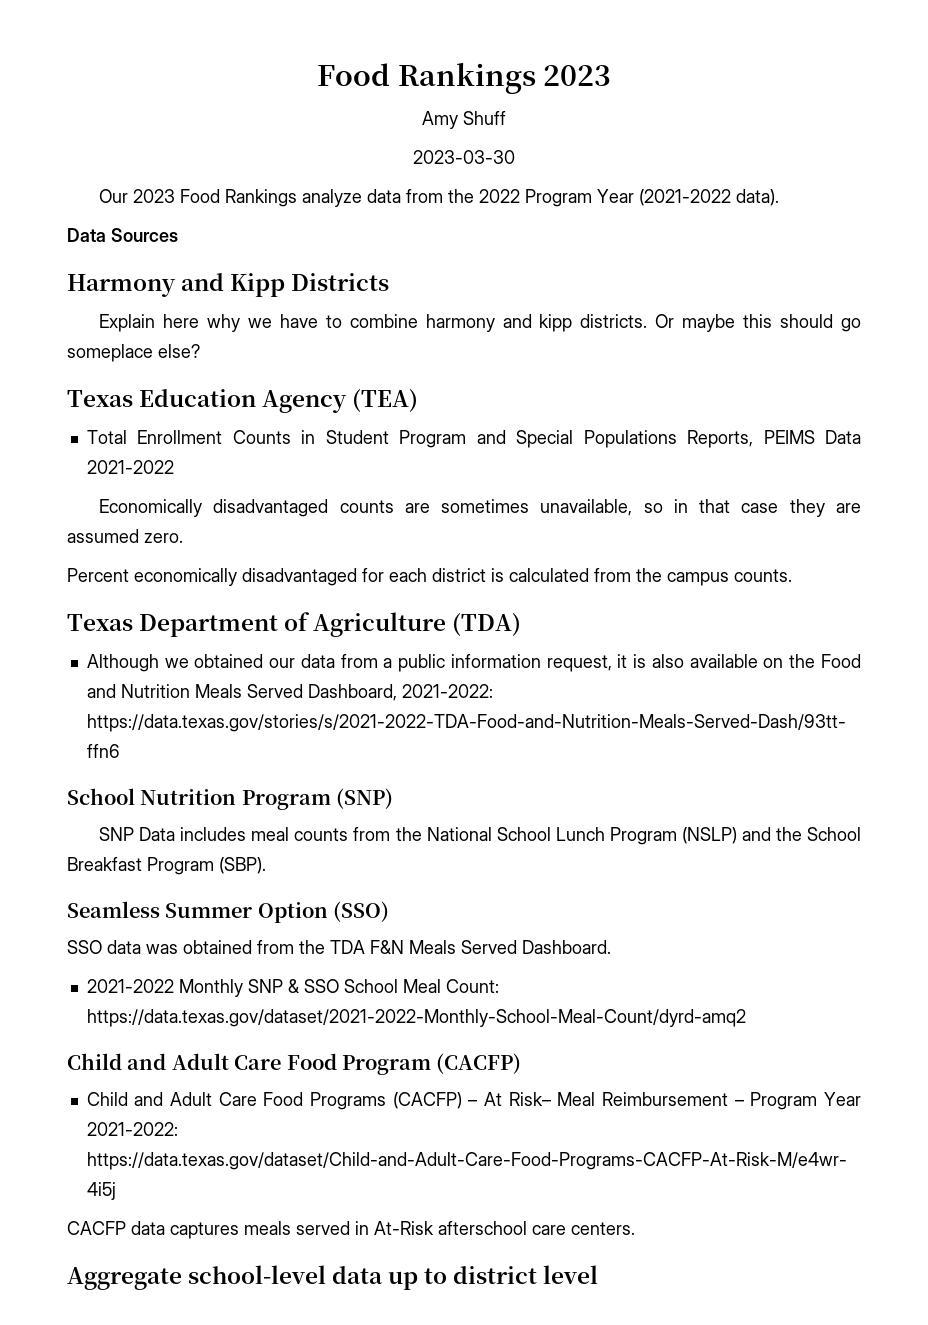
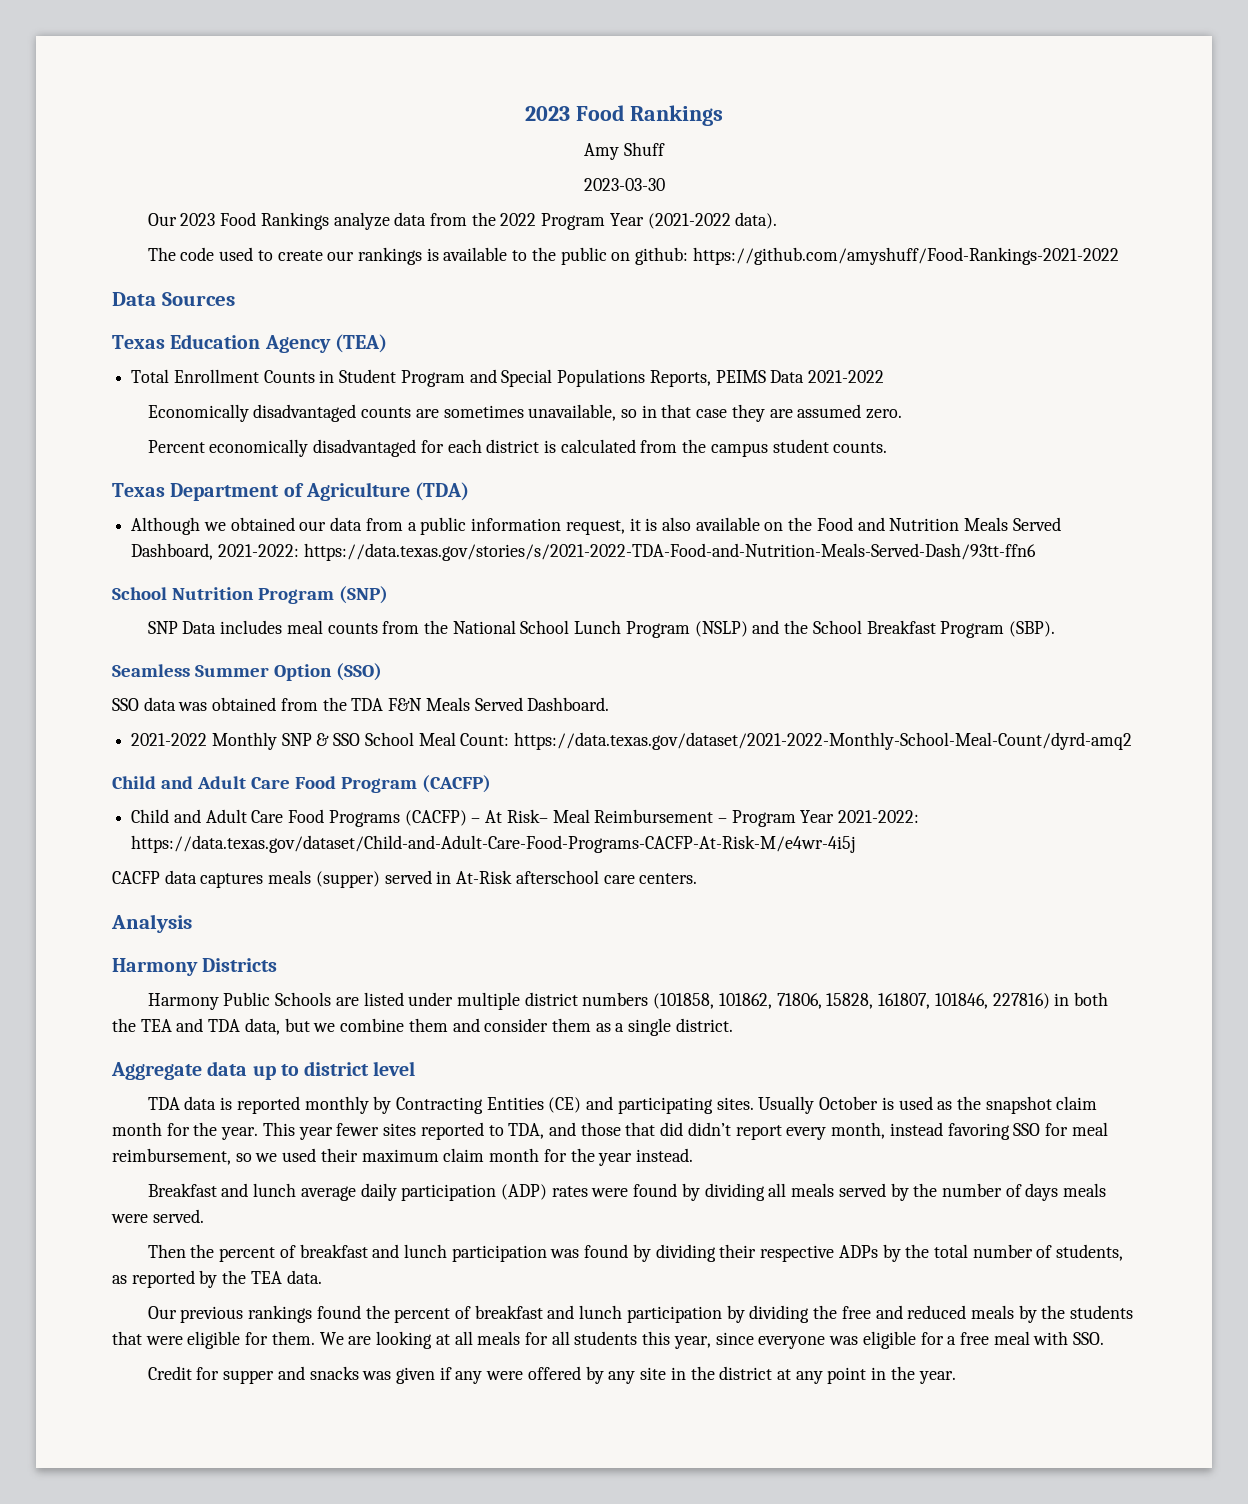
[316,62,612,94] Food Rankings 2023 -> [524,105,724,126] 2023 Food Rankings
[67,228,178,242] [67,273,390,297] [99,314,861,332] [67,344,200,362] Data Sources // Harmony and Kipp Districts // Explain here why we have to combine harmony and kipp districts. Or maybe this should go someplace else? -> [147,247,1119,265] [112,292,235,306] The code used to create our rankings is available to the public on github: https://github.com/amyshuff/Food-Rankings-2021-2022 // Data Sources
(729, 579) none -> [772,439,829,453] student
(291, 1228) none -> [315,871,380,888] (supper)
(635, 1228) none -> [111,914,192,933] [112,958,278,976] [147,992,1108,1010] [112,1018,733,1036] // Analysis // Harmony Districts // Harmony Public Schools are listed under multiple district numbers (101858, 101862, 71806, 15828, 161807, 101846, 227816) in both the TEA and TDA data, but we combine them and consider them as a single district.
[188,1265,327,1284] school-level -> (202, 1071) none
(599, 1274) none -> [147,1096,1098,1114] [112,1122,1108,1140] [112,1148,693,1166] [147,1183,1107,1201] [111,1209,204,1223] [147,1244,1124,1262] [112,1270,322,1288] [147,1305,1134,1323] [112,1331,1105,1349] [147,1366,956,1384] // TDA data is reported monthly by Contracting Entities (CE) and participating sites. Usually October is used as the snapshot claim month for the year. This year fewer sites reported to TDA, and those that did didn’t report every month, instead favoring SSO for meal reimbursement, so we used their maximum claim month for the year instead. // Breakfast and lunch average daily participation (ADP) rates were found by dividing all meals served by the number of days meals were served. // Then the percent of breakfast and lunch participation was found by dividing their respective ADPs by the total number of students, as reported by the TEA data. // Our previous rankings found the percent of breakfast and lunch participation by dividing the free and reduced meals by the students that were eligible for them. We are looking at all meals for all students this year, since everyone was eligible for a free meal with SSO. // Credit for supper and snacks was given if any were offered by any site in the district at any point in the year.

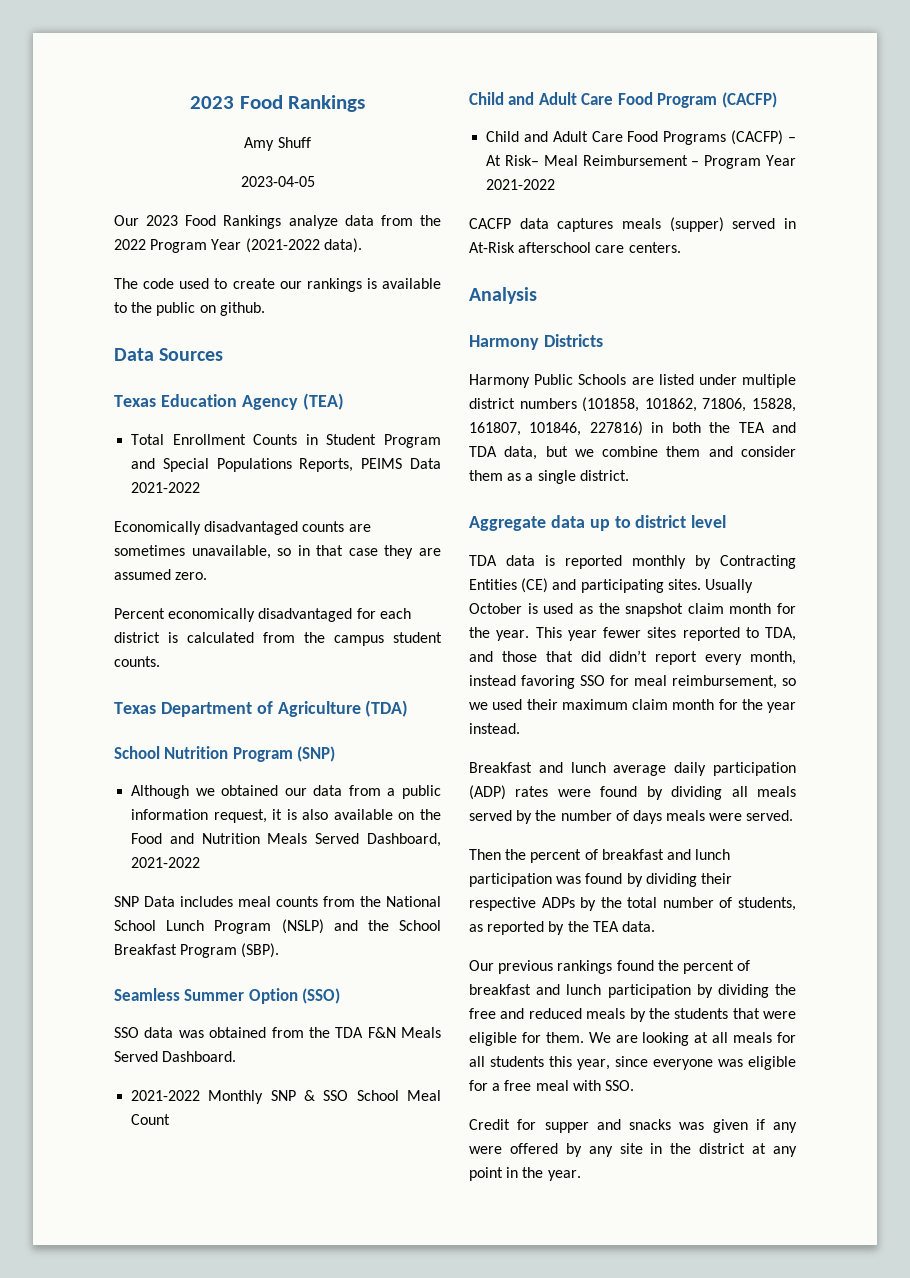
[583,178,665,191] 2023-03-30 -> [240,176,315,187] 2023-04-05
[635,247,1119,265] github: https://github.com/amyshuff/Food-Rankings-2021-2022 -> [219,302,265,316] github.
(470, 491) none -> [114,746,336,762] // School Nutrition Program (SNP)
[217,543,1036,561] [112,586,388,604] 2021-2022: https://data.texas.gov/stories/s/2021-2022-TDA-Food-and-Nutrition-Meals-Served-Dash/93tt-ffn6 // School Nutrition Program (SNP) -> [131,857,201,868] 2021-2022
[460,732,1133,750] Count: https://data.texas.gov/dataset/2021-2022-Monthly-School-Meal-Count/dyrd-amq2 -> [131,1114,171,1125] Count
[838,810,920,823] [131,835,857,853] 2021-2022: https://data.texas.gov/dataset/Child-and-Adult-Care-Food-Programs-CACFP-At-Risk-M/e4wr-4i5j -> [486,179,556,190] 2021-2022

